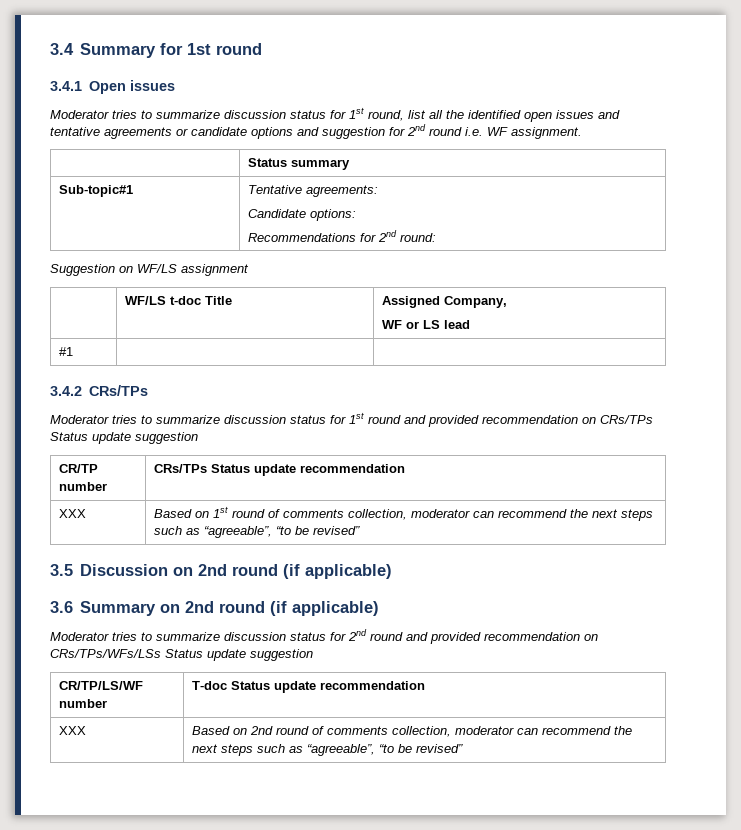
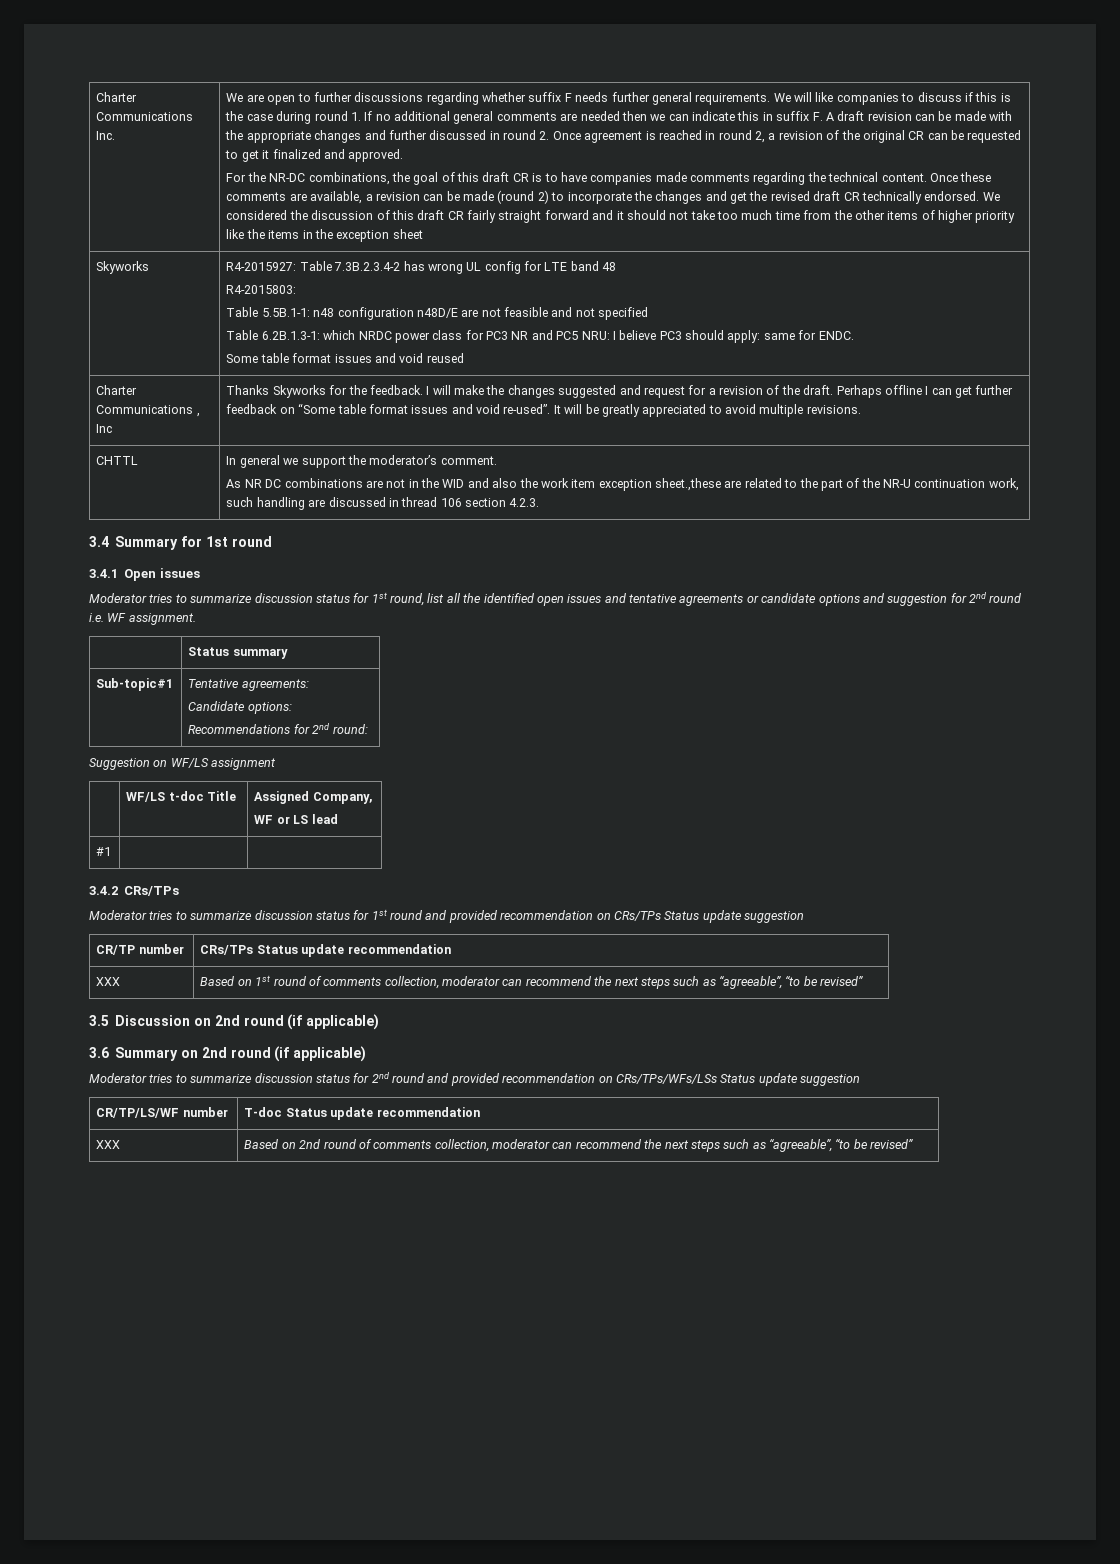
(50, 49) none -> [96,92,138,102] [96,112,194,121] [96,131,116,140] [226,92,1011,105] [225,111,1013,124] [225,130,1022,143] [225,149,404,162] [226,172,992,185] [226,190,1000,204] [226,210,1016,223] [226,229,423,242] [96,261,150,274] [226,261,617,274] [226,285,297,294] [226,307,649,320] [226,330,854,343] [226,353,464,363] [96,385,138,395] [96,405,200,417] [96,424,113,433] [226,385,1014,398] [226,403,861,417] [96,456,139,465] [226,455,497,468] [226,478,1019,491] [226,497,540,510] Charter Communications Inc. | We are open to further discussions regarding whether suffix F needs further general requirements. We will like companies to discuss if this is the case during round 1. If no additional general comments are needed then we can indicate this in suffix F. A draft revision can be made with the appropriate changes and further discussed in round 2. Once agreement is reached in round 2, a revision of the original CR can be requested to get it finalized and approved. // For the NR-DC combinations, the goal of this draft CR is to have companies made comments regarding the technical content. Once these comments are available, a revision can be made (round 2) to incorporate the changes and get the revised draft CR technically endorsed. We considered the discussion of this draft CR fairly straight forward and it should not take too much time from the other items of higher priority like the items in the exception sheet // Skyworks | R4-2015927: Table 7.3B.2.3.4-2 has wrong UL config for LTE band 48 // R4-2015803: // Table 5.5B.1-1: n48 configuration n48D/E are not feasible and not specified // Table 6.2B.1.3-1: which NRDC power class for PC3 NR and PC5 NRU: I believe PC3 should apply: same for ENDC. // Some table format issues and void reused // Charter Communications , Inc | Thanks Skyworks for the feedback. I will make the changes suggested and request for a revision of the draft. Perhaps offline I can get further feedback on “Some table format issues and void re-used”. It will be greatly appreciated to avoid multiple revisions. // CHTTL | In general we support the moderator’s comment. // As NR DC combinations are not in the WID and also the work item exception sheet.,these are related to the part of the NR-U continuation work, such handling are discussed in thread 106 section 4.2.3. //

